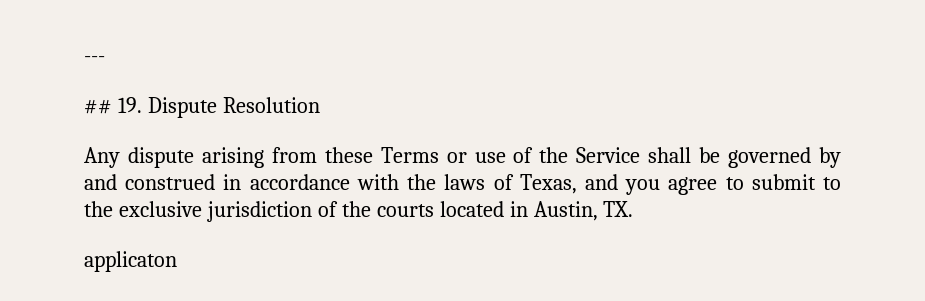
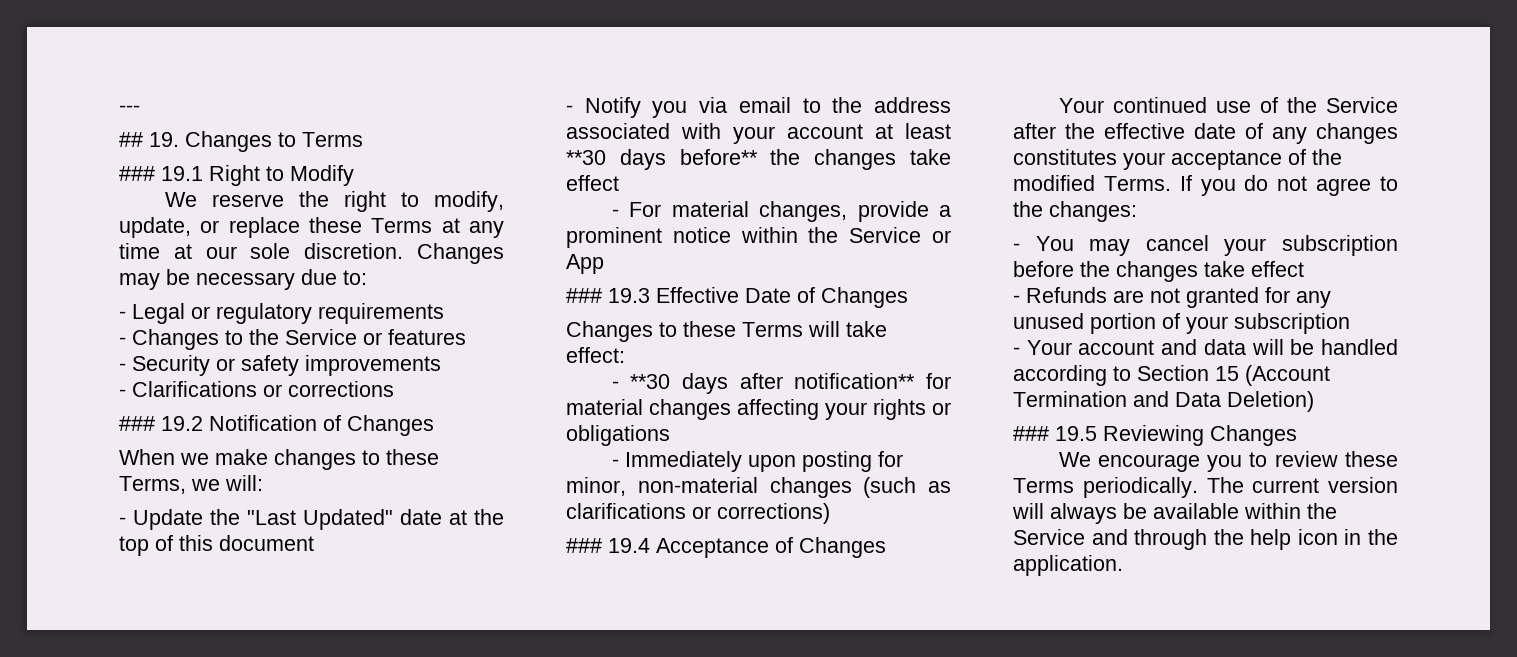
[147,97,320,118] [84,147,842,168] [84,174,841,195] [84,201,634,222] [84,251,177,272] Dispute Resolution // Any dispute arising from these Terms or use of the Service shall be governed by and construed in accordance with the laws of Texas, and you agree to submit to the exclusive jurisdiction of the courts located in Austin, TX. // applicaton -> [185,131,363,152] [119,165,354,186] [164,191,504,212] [119,217,504,238] [119,243,505,264] [119,269,367,290] [119,303,444,324] [119,329,466,350] [119,355,441,376] [119,381,394,397] [119,415,434,436] [119,449,439,470] [119,475,263,494] [119,509,504,530] [119,535,314,556] [566,97,951,118] [566,123,951,144] [566,149,951,170] [566,175,619,191] [611,201,951,222] [566,227,951,248] [566,254,604,274] [566,287,908,308] [566,321,887,342] [566,347,625,363] [611,373,951,394] [566,399,951,420] [566,425,670,446] [611,451,903,472] [566,477,951,498] [566,503,830,524] [566,537,886,558] [1058,97,1398,113] [1013,123,1398,144] [1013,149,1342,170] [1013,175,1398,196] [1013,201,1137,222] [1013,235,1398,256] [1013,261,1304,282] [1013,287,1331,308] [1013,313,1350,334] [1013,339,1398,355] [1013,365,1330,386] [1013,391,1314,412] [1013,425,1297,446] [1058,451,1398,472] [1013,477,1398,498] [1012,503,1337,524] [1013,529,1398,550] [1013,555,1123,576] Changes to Terms // ### 19.1 Right to Modify // We reserve the right to modify, update, or replace these Terms at any time at our sole discretion. Changes may be necessary due to: // - Legal or regulatory requirements // - Changes to the Service or features // - Security or safety improvements // - Clarifications or corrections // ### 19.2 Notification of Changes // When we make changes to these Terms, we will: // - Update the "Last Updated" date at the top of this document // - Notify you via email to the address associated with your account at least **30 days before** the changes take effect // - For material changes, provide a prominent notice within the Service or App // ### 19.3 Effective Date of Changes // Changes to these Terms will take effect: // - **30 days after notification** for material changes affecting your rights or obligations // - Immediately upon posting for minor, non-material changes (such as clarifications or corrections) // ### 19.4 Acceptance of Changes // Your continued use of the Service after the effective date of any changes constitutes your acceptance of the modified Terms. If you do not agree to the changes: // - You may cancel your subscription before the changes take effect // - Refunds are not granted for any unused portion of your subscription // - Your account and data will be handled according to Section 15 (Account Termination and Data Deletion) // ### 19.5 Reviewing Changes // We encourage you to review these Terms periodically. The current version will always be available within the Service and through the help icon in the application.

